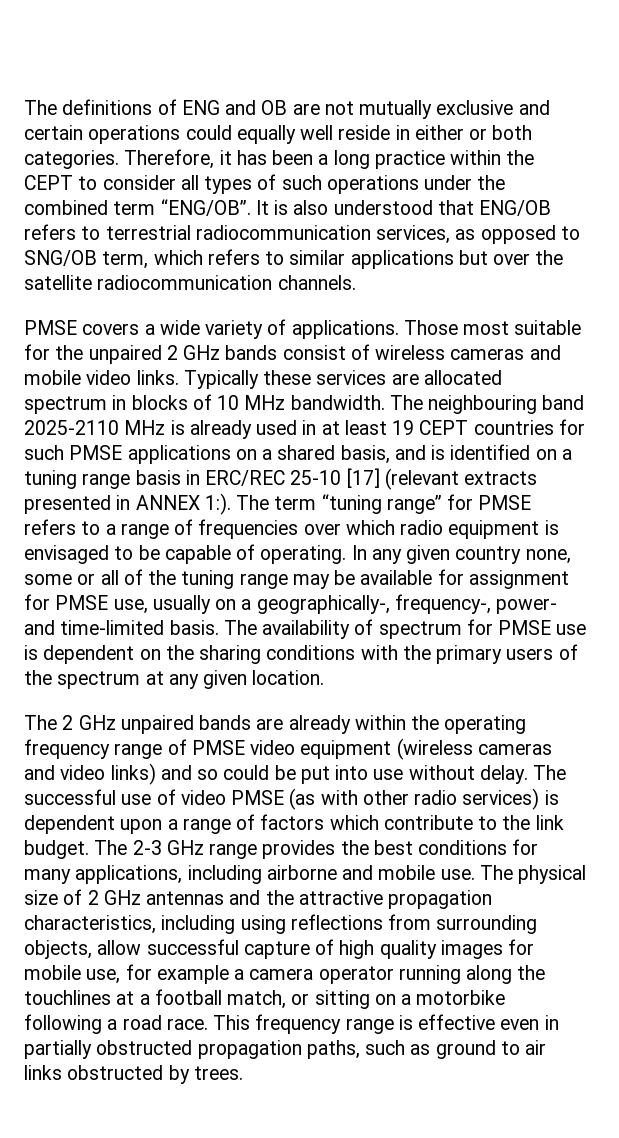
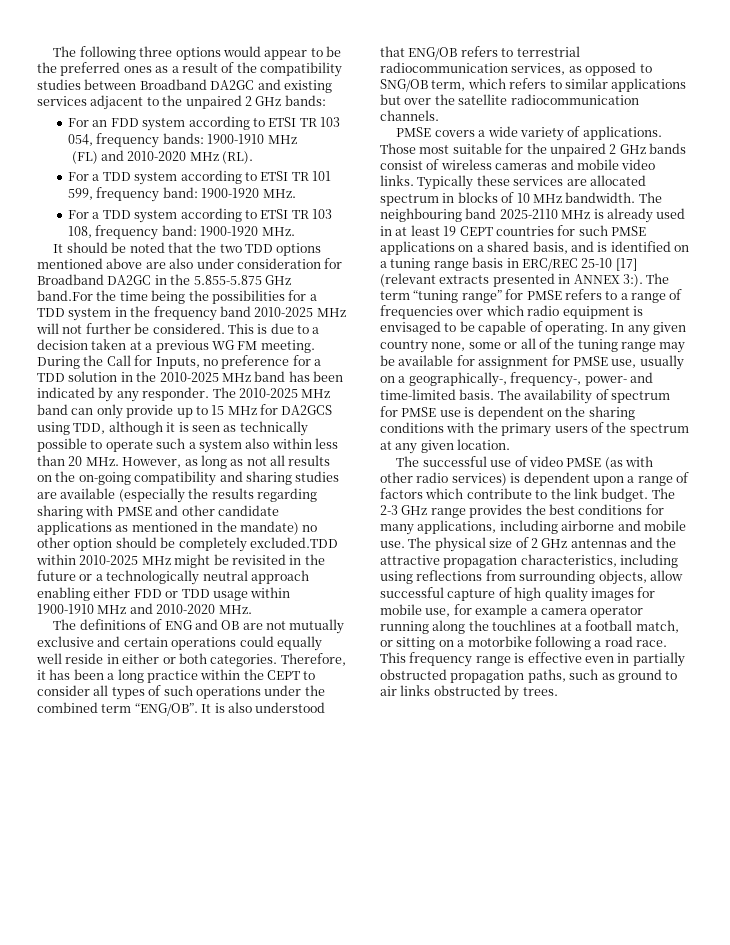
[24,100,57,115] The -> [53,46,342,60] [37,62,342,77] [37,79,332,93] [37,95,326,110] [68,116,341,131] [68,133,297,148] [71,150,254,164] [68,170,332,185] [68,187,296,202] [68,208,333,223] [68,225,295,240] [53,242,322,256] [37,258,343,269] [37,274,291,285] [37,290,317,304] [37,306,346,321] [36,323,320,334] [37,339,315,353] [37,355,321,369] [37,371,343,382] [37,387,331,402] [37,404,333,419] [37,421,308,436] [37,438,338,453] [37,455,331,469] [37,471,340,486] [37,488,317,503] [37,505,279,519] [37,521,318,535] [37,537,338,552] [36,554,325,568] [37,570,309,585] [37,587,291,601] [37,603,252,614] [53,619,77,630] The following three options would appear to be the preferred ones as a result of the compatibility studies between Broadband DA2GC and existing services adjacent to the unpaired 2 GHz bands: // For an FDD system according to ETSI TR 103 054, frequency bands: 1900-1910 MHz // (FL) and 2010-2020 MHz (RL). // For a TDD system according to ETSI TR 101 599, frequency band: 1900-1920 MHz. // For a TDD system according to ETSI TR 103 108, frequency band: 1900-1920 MHz. // It should be noted that the two TDD options mentioned above are also under consideration for Broadband DA2GC in the 5.855-5.875 GHz band.For the time being the possibilities for a TDD system in the frequency band 2010-2025 MHz will not further be considered. This is due to a decision taken at a previous WG FM meeting. During the Call for Inputs, no preference for a TDD solution in the 2010-2025 MHz band has been indicated by any responder. The 2010-2025 MHz band can only provide up to 15 MHz for DA2GCS using TDD, although it is seen as technically possible to operate such a system also within less than 20 MHz. However, as long as not all results on the on-going compatibility and sharing studies are available (especially the results regarding sharing with PMSE and other candidate applications as mentioned in the mandate) no other option should be completely excluded.TDD within 2010-2025 MHz might be revisited in the future or a technologically neutral approach enabling either FDD or TDD usage within 1900-1910 MHz and 2010-2020 MHz. // The
[204,493,231,515] 1:). -> [622,274,643,287] 3:).
[62,715,527,734] [24,738,552,760] [24,763,567,785] 2 GHz unpaired bands are already within the operating frequency range of PMSE video equipment (wireless cameras and video links) and so could be put into use without delay. The -> (420, 461) none

